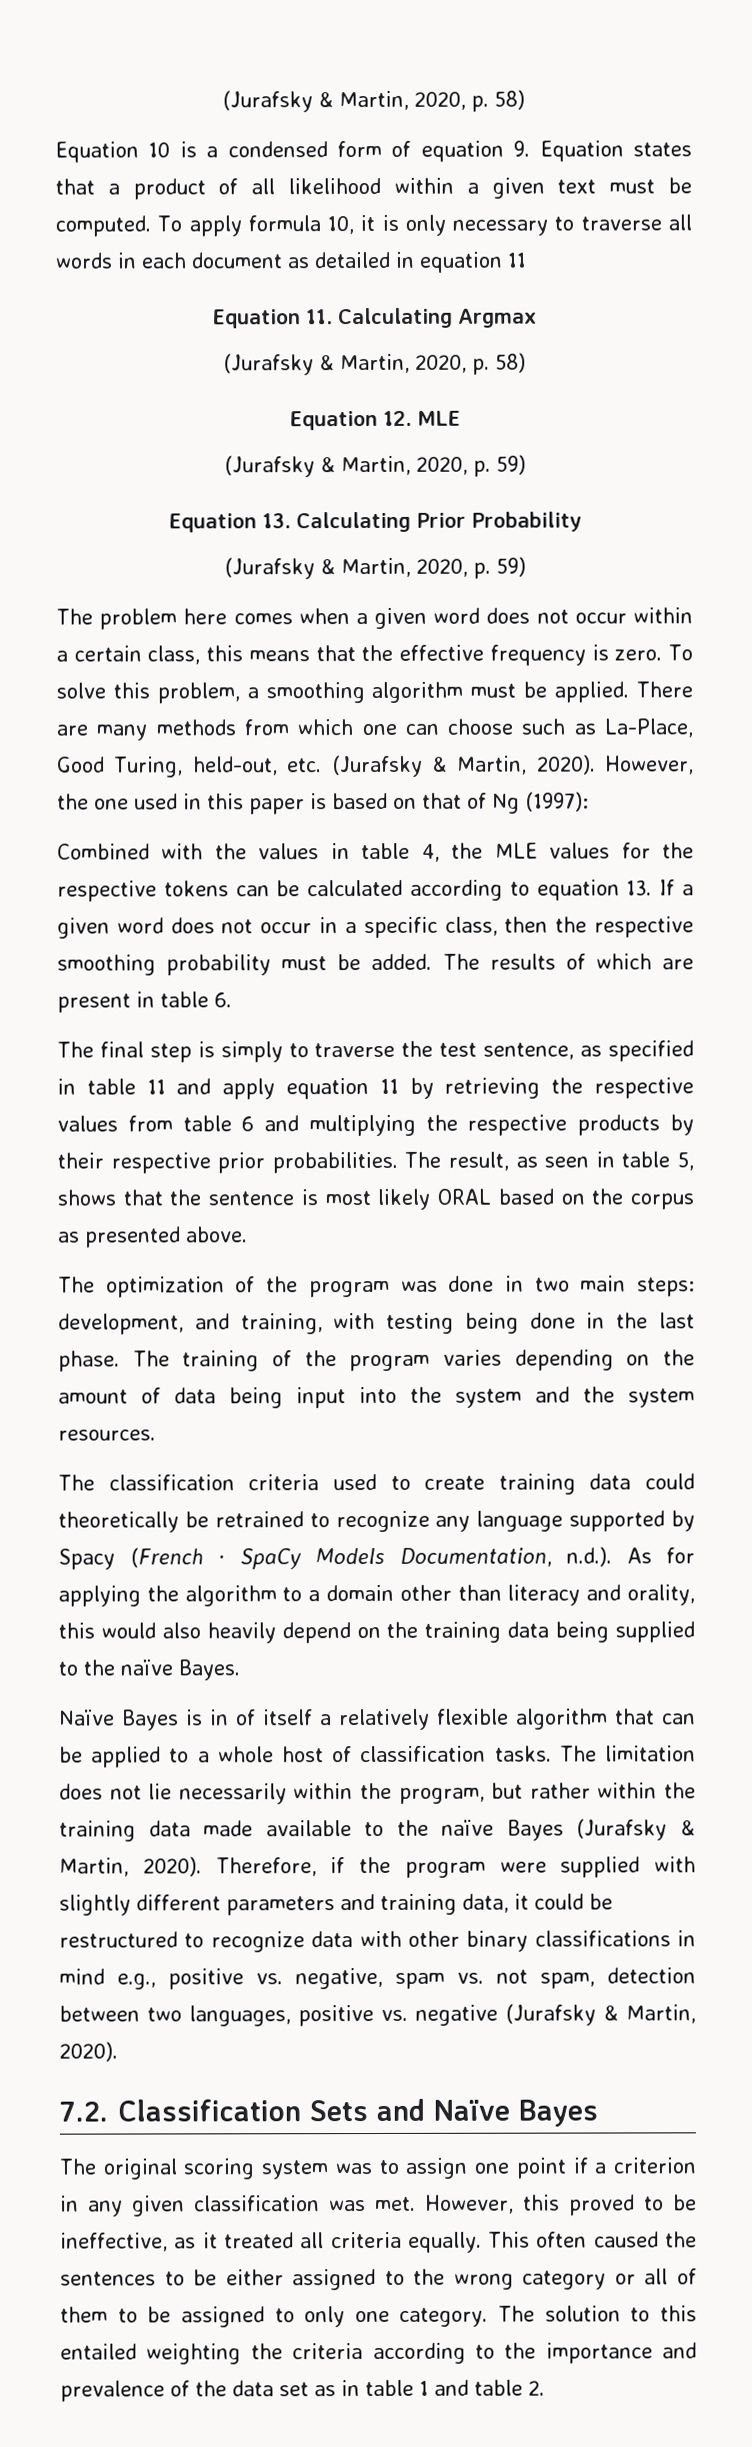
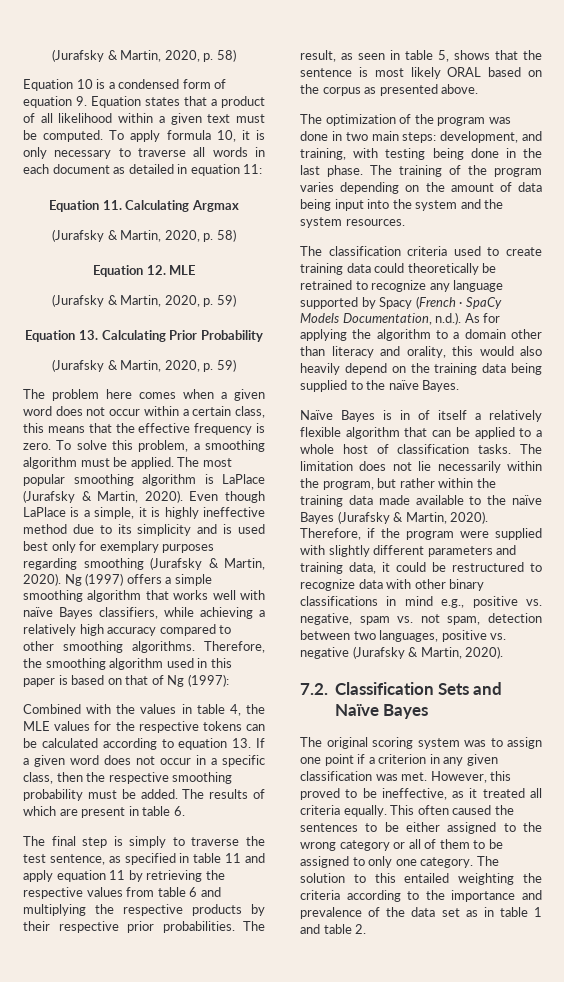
[507,252,526,268] 11 -> [243,164,263,174] 11:
[636,681,694,698] [56,718,693,741] [57,754,694,778] [57,793,129,810] There are many methods from which one can choose such as La-Place, Good Turing, held-out, etc. (Jurafsky & Martin, 2020). However, the one -> [177,457,232,467] [23,474,265,486] [23,490,265,503] [23,507,265,519] [23,524,265,536] [23,541,215,553] [23,557,265,570] [23,573,212,586] [23,590,265,602] [23,607,265,619] [23,624,232,636] [23,641,265,653] [23,658,164,670] The most popular smoothing algorithm is LaPlace (Jurafsky & Martin, 2020). Even though LaPlace is a simple, it is highly ineffective method due to its simplicity and is used best only for exemplary purposes regarding smoothing (Jurafsky & Martin, 2020). Ng (1997) offers a simple smoothing algorithm that works well with naïve Bayes classifiers, while achieving a relatively high accuracy compared to other smoothing algorithms. Therefore, the smoothing algorithm

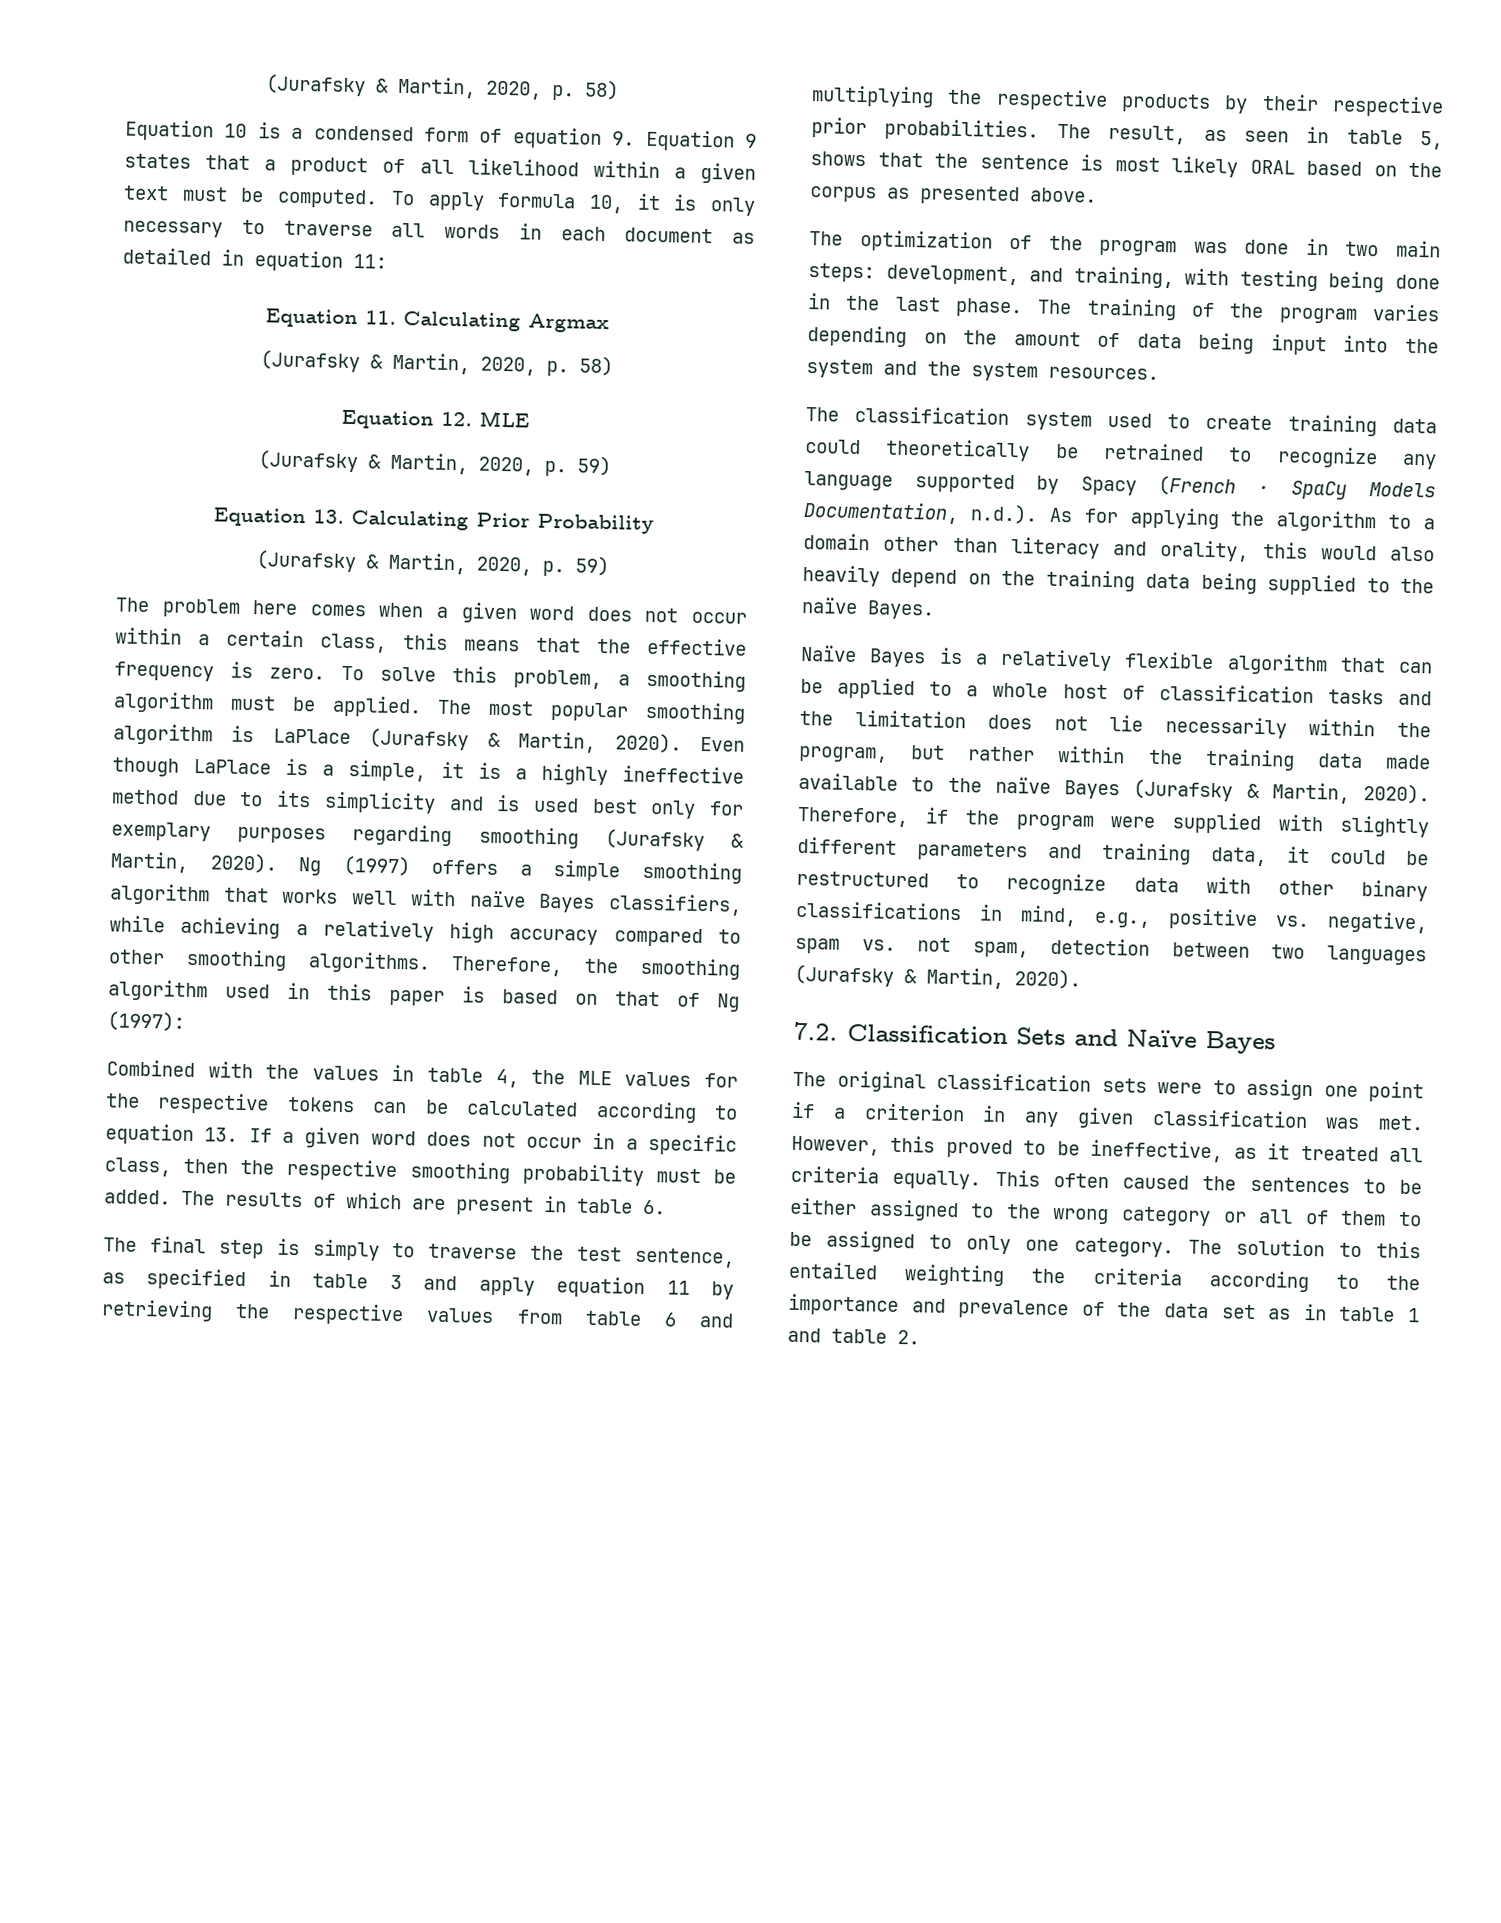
(141, 102) none -> [744,133,757,148] 9
(161, 512) none -> [514,768,527,780] a
[225,853,242,863] 11 -> [389,1274,402,1290] 3
[407,246,448,256] criteria -> [1024,411,1092,431] system
[400,410,467,420] in of itself -> (963, 656) none
[478,444,542,454] tasks. The -> [1327,689,1432,706] [799,710,833,726] tasks and the
[404,596,433,606] mind -> [1020,905,1077,927] mind,
[379,630,507,642] [300,647,349,659] languages, positive vs. negative -> [1327,945,1427,966] languages
[372,737,486,749] scoring system was -> [936,1072,1202,1094] classification sets were

